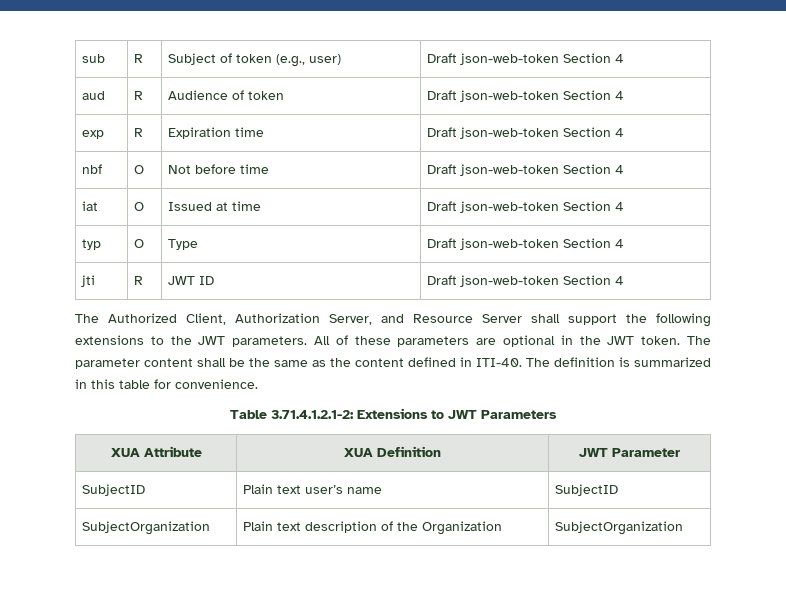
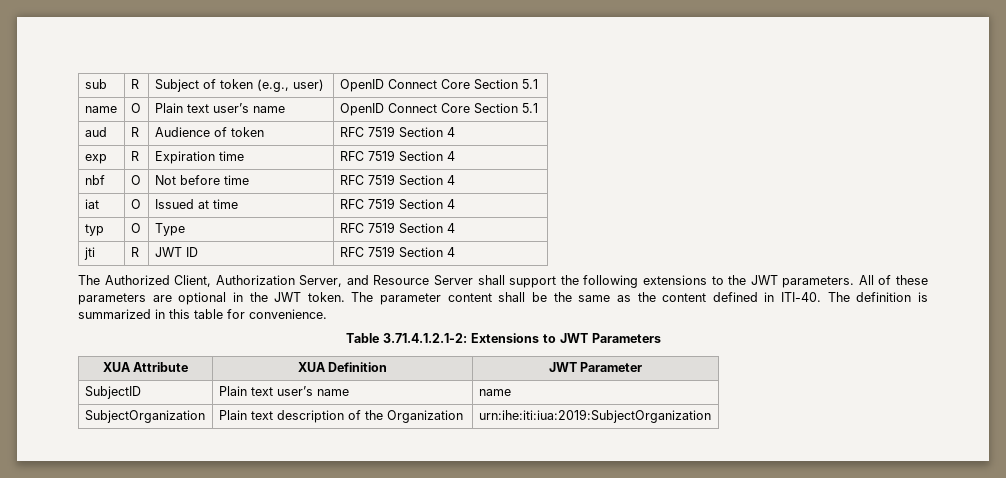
[427,53,625,65] Draft json-web-token Section 4 -> [339,79,538,92] [84,106,117,113] [130,103,141,113] [154,103,285,113] [339,103,538,116] OpenID Connect Core Section 5.1 // name | O | Plain text user’s name | OpenID Connect Core Section 5.1
[427,90,560,102] Draft json-web-token -> [339,126,395,137] RFC 7519
[427,127,560,139] Draft json-web-token -> [339,150,395,161] RFC 7519
[427,164,560,176] Draft json-web-token -> [339,174,395,185] RFC 7519
[427,201,560,213] Draft json-web-token -> [339,198,395,209] RFC 7519
[427,238,560,250] Draft json-web-token -> [339,222,395,233] RFC 7519
[427,275,560,287] Draft json-web-token -> [339,246,395,257] RFC 7519
[555,484,619,496] SubjectID -> [478,389,511,396] name
[555,521,684,535] SubjectOrganization -> [478,409,711,423] urn:ihe:iti:iua:2019:SubjectOrganization

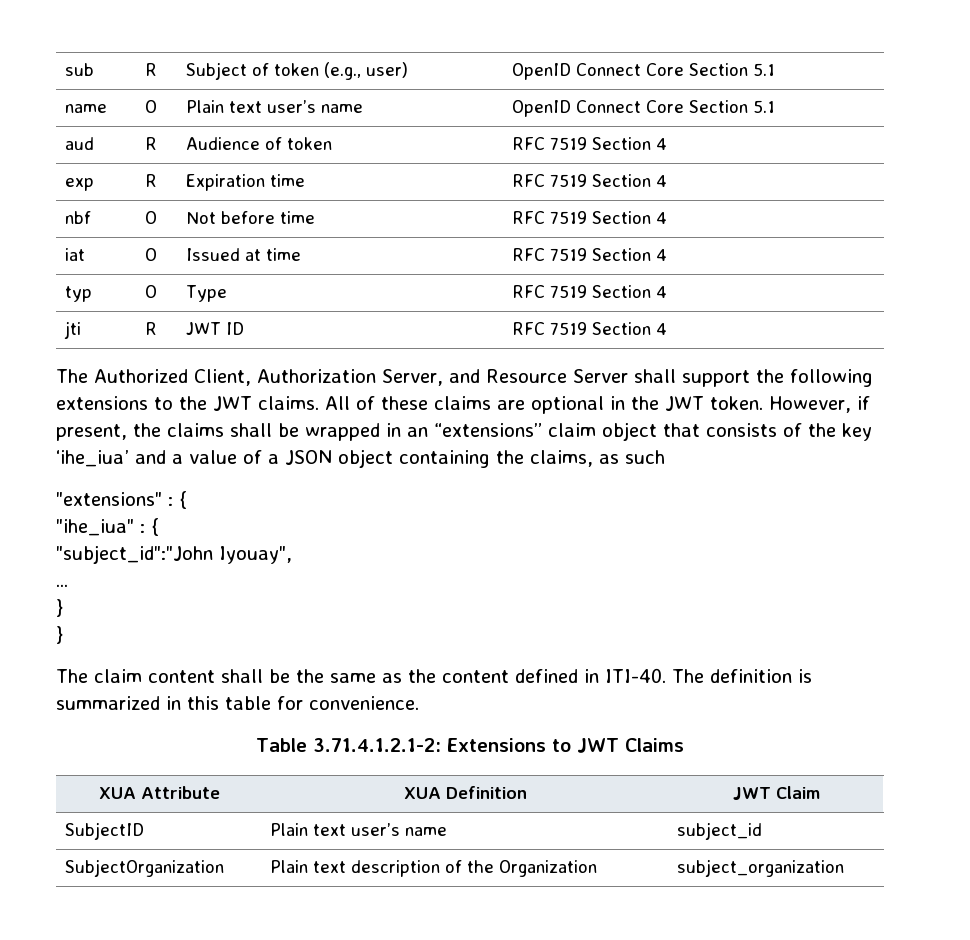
[782,276,855,288] parameters. -> [258,396,319,410] claims.
[78,293,146,305] parameters -> [434,396,491,410] claims
[351,292,442,305] The parameter -> [769,396,870,413] [56,422,872,441] [56,449,665,468] [56,491,187,509] [56,518,159,536] [56,545,292,564] [56,584,68,587] [56,599,63,617] [56,626,63,644] [56,669,142,683] However, if present, the claims shall be wrapped in an “extensions” claim object that consists of the key ‘ihe_iua’ and a value of a JSON object containing the claims, as such // "extensions" : { // "ihe_iua" : { // "subject_id":"John Iyouay", // ... // } // } // The claim
[591,333,661,343] Parameters -> [624,738,684,752] Claims
[580,362,643,372] Parameter -> [775,786,820,799] Claim
[478,389,511,396] name -> [677,822,763,840] subject_id
[478,409,711,423] urn:ihe:iti:iua:2019:SubjectOrganization -> [677,859,845,877] subject_organization

